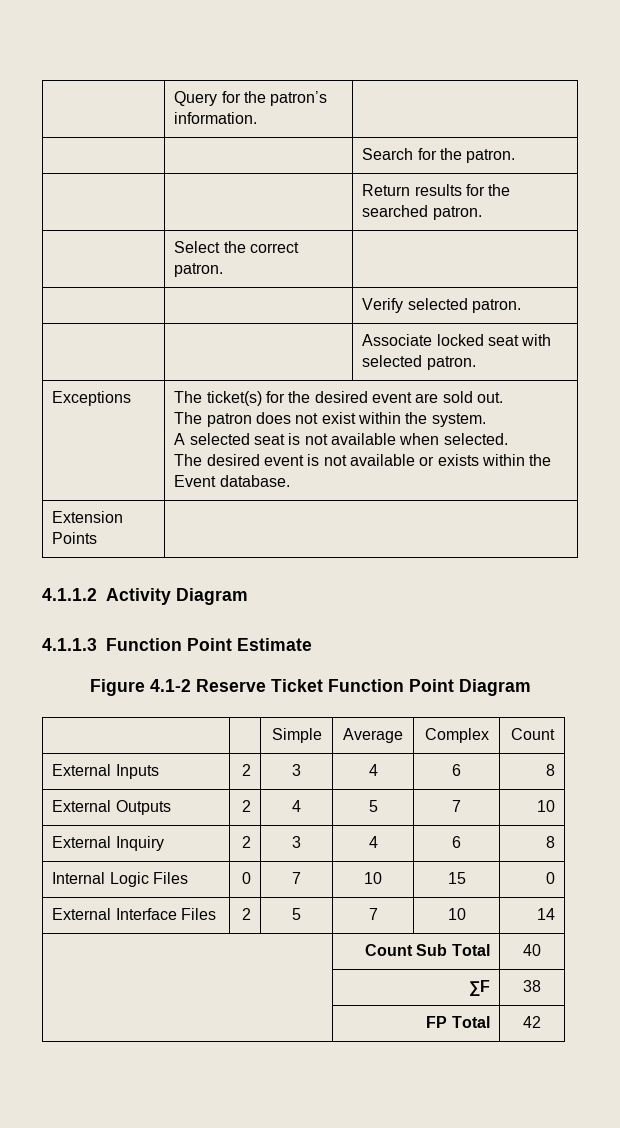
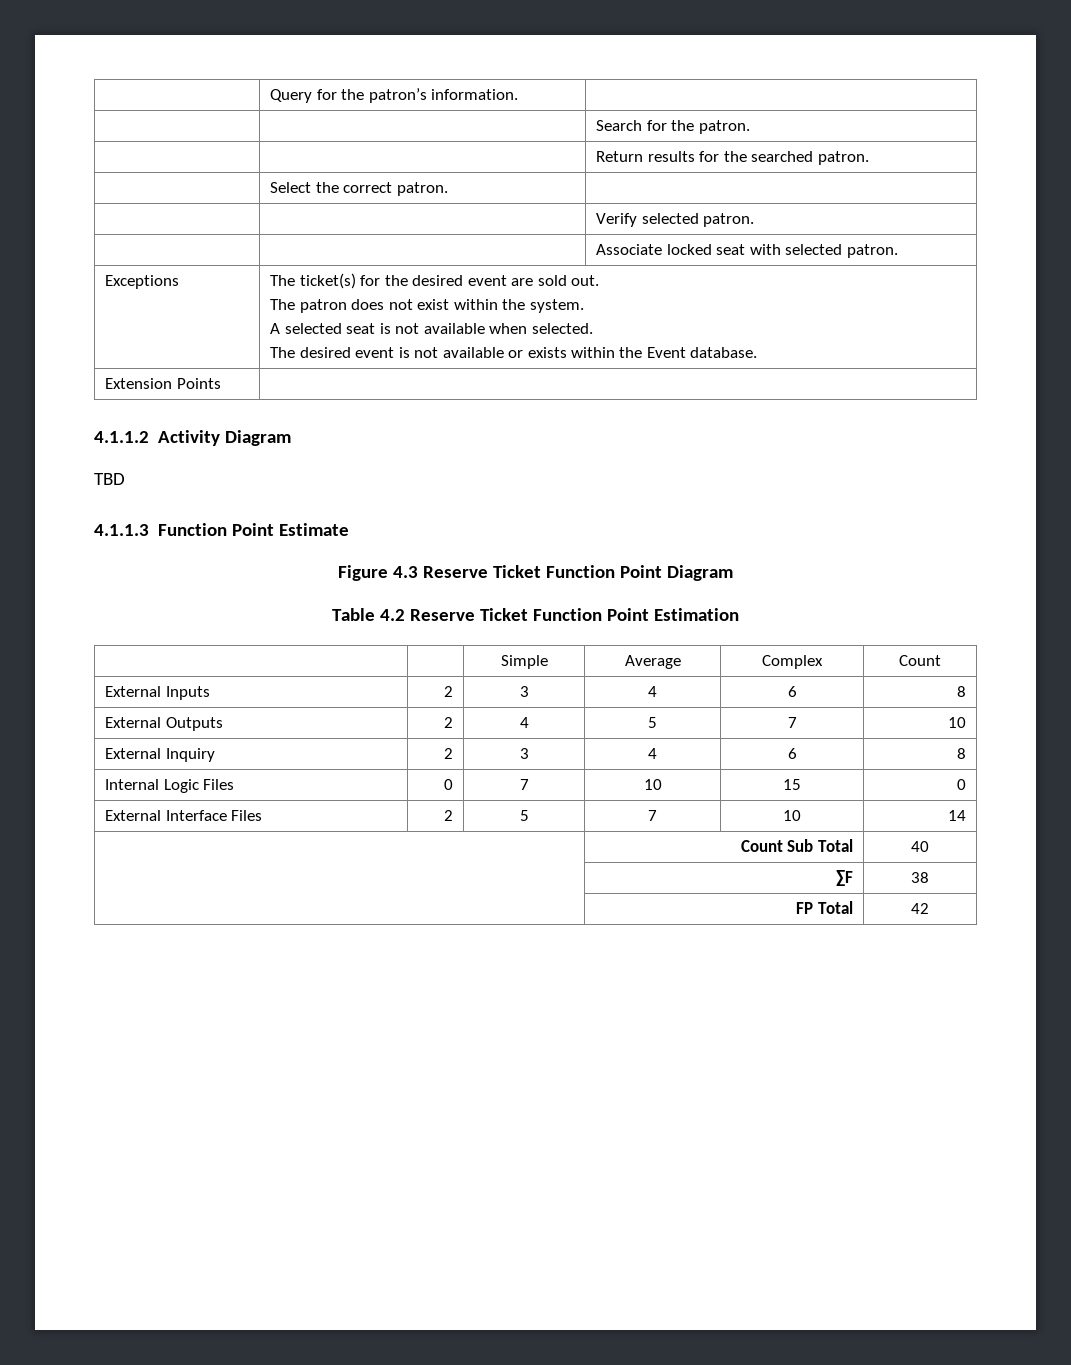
(248, 596) none -> [94,473,125,485] // TBD
[149,679,191,692] 4.1-2 -> [393,566,419,578] 4.3
(531, 687) none -> [332,608,739,621] // Table 4.2 Reserve Ticket Function Point Estimation

